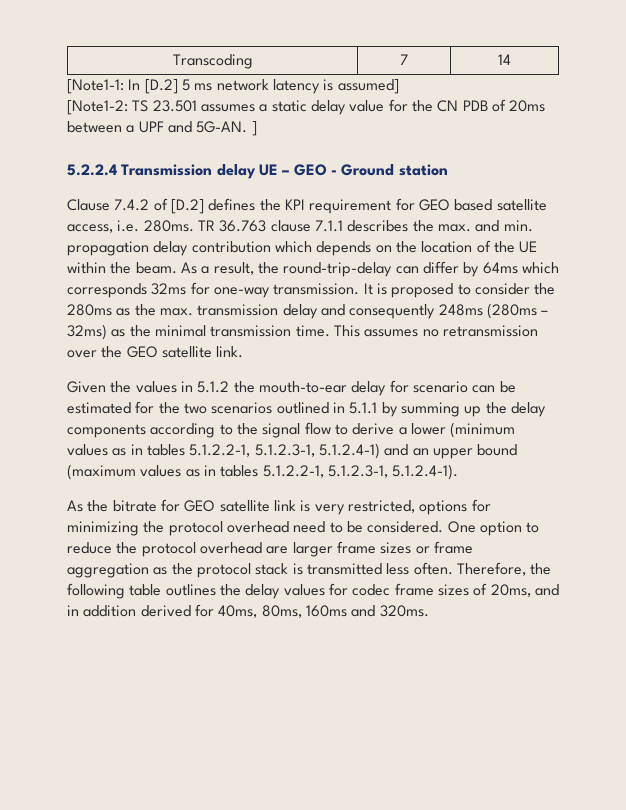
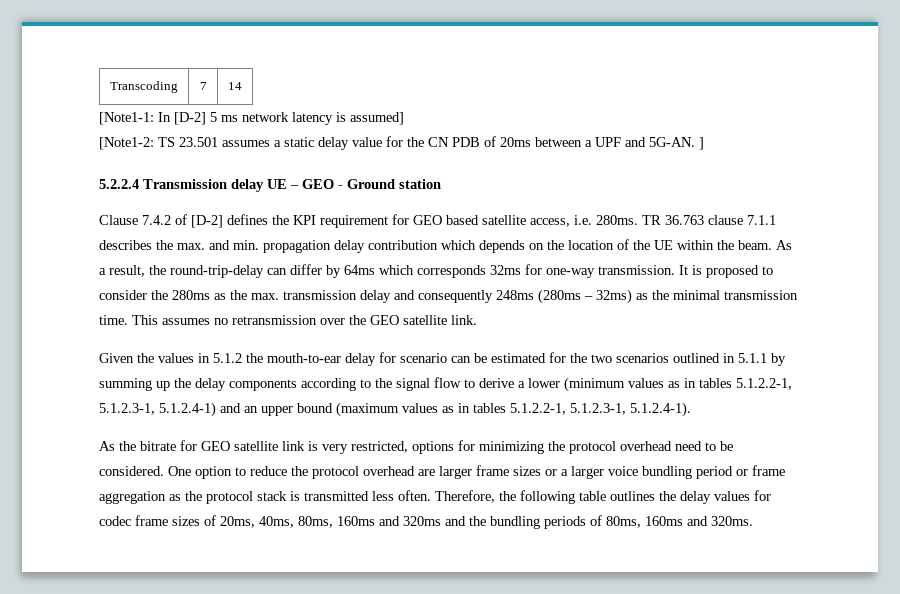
[144,79,178,94] [D.2] -> [174,112,206,125] [D-2]
[170,199,204,214] [D.2] -> [191,215,223,228] [D-2]
(430, 550) none -> [561,466,748,479] a larger voice bundling period or
[534,584,559,596] [67,604,258,618] and in addition derived for 40ms, -> [259,515,602,529] 40ms, 80ms, 160ms and 320ms and the bundling periods of

